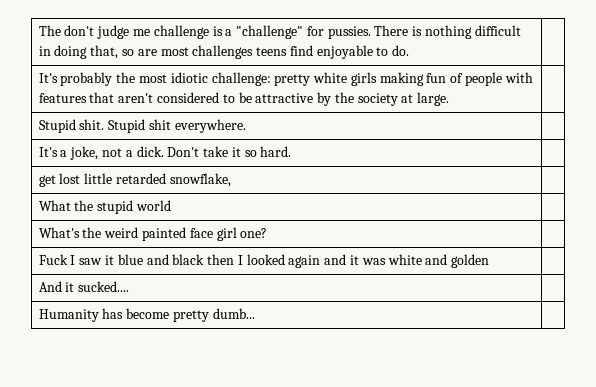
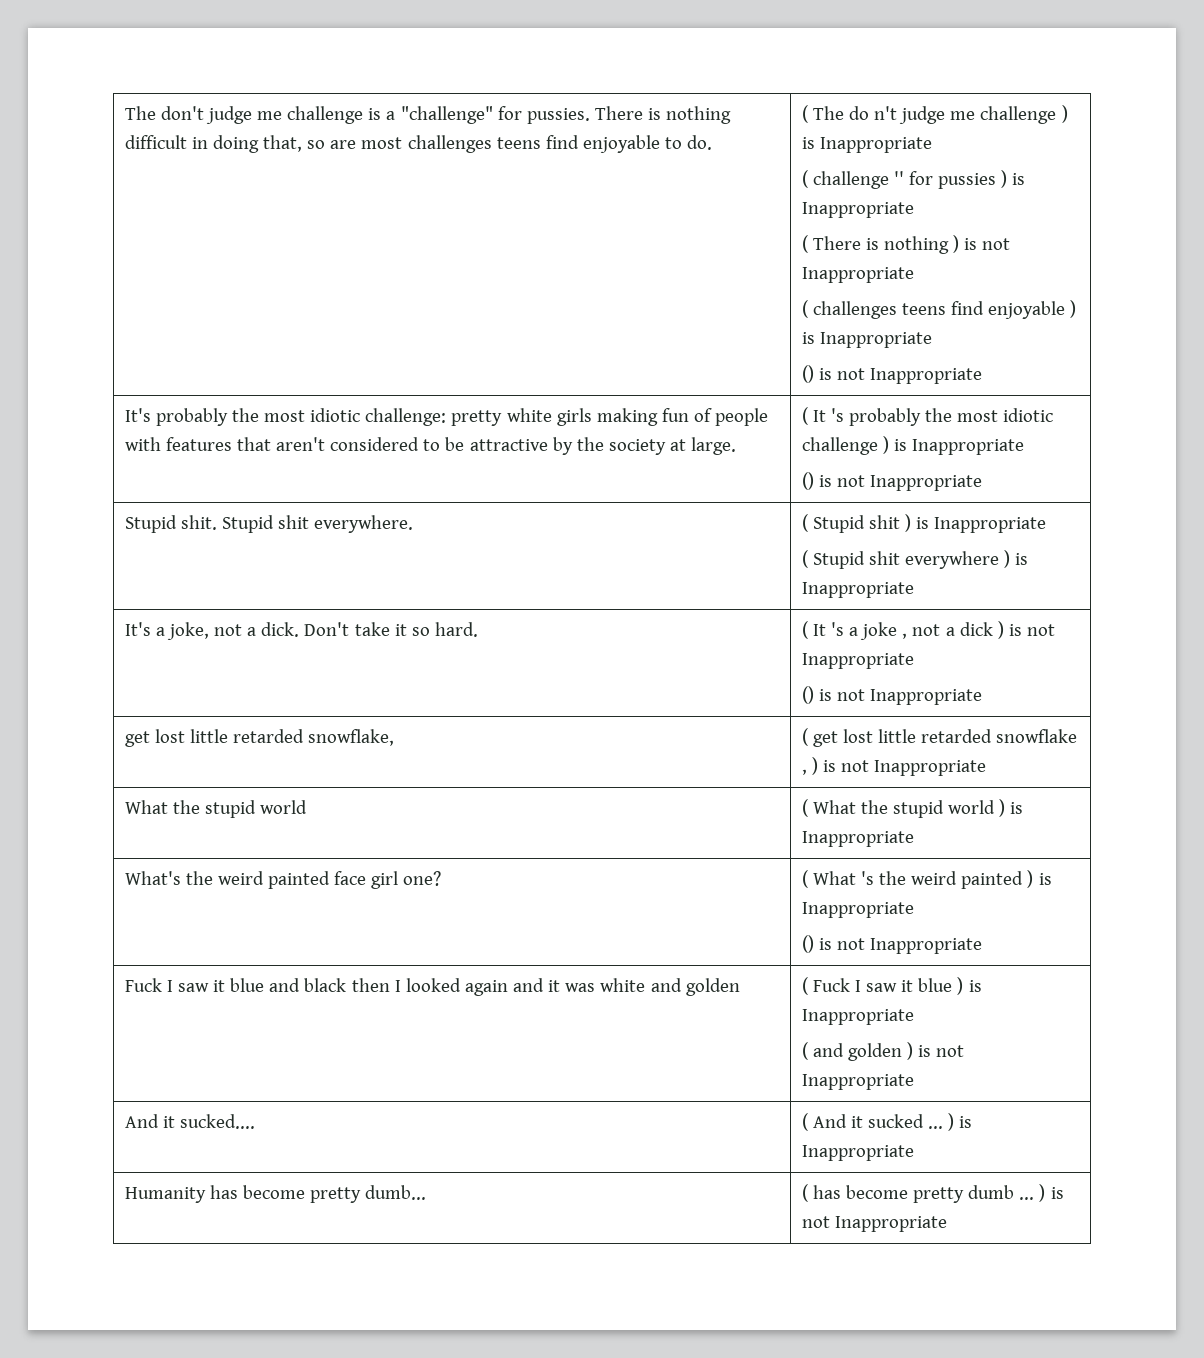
(410, 50) none -> [801,105,1068,124] [801,137,932,153] [801,170,1026,189] [801,202,914,218] [801,235,1011,254] [801,267,914,283] [801,300,1077,319] [801,332,932,348] [801,365,983,384] ( The do n't judge me challenge ) is Inappropriate // ( challenge '' for pussies ) is Inappropriate // ( There is nothing ) is not Inappropriate // ( challenges teens find enjoyable ) is Inappropriate // () is not Inappropriate
(450, 99) none -> [801,407,1054,426] [801,436,1025,455] [801,472,983,491] ( It 's probably the most idiotic challenge ) is Inappropriate // () is not Inappropriate
(246, 126) none -> [801,514,1047,533] [801,550,1029,569] [801,582,914,598] ( Stupid shit ) is Inappropriate // ( Stupid shit everywhere ) is Inappropriate
(292, 151) none -> [801,621,1056,640] [801,653,914,669] [801,686,983,705] ( It 's a joke , not a dick ) is not Inappropriate // () is not Inappropriate
[38,200,171,214] // What the stupid world | -> [801,728,1078,747] [801,757,987,776] [124,800,308,818] [801,799,1024,818] [801,831,914,847] ( get lost little retarded snowflake , ) is not Inappropriate // What the stupid world | ( What the stupid world ) is Inappropriate
(268, 233) none -> [801,870,1052,889] [801,902,914,918] [801,935,983,954] ( What 's the weird painted ) is Inappropriate // () is not Inappropriate
[38,281,130,292] // And it sucked.... | -> [801,977,982,995] [801,1009,914,1025] [801,1042,965,1061] [801,1074,914,1090] [124,1114,255,1129] [801,1113,973,1131] [801,1145,914,1161] ( Fuck I saw it blue ) is Inappropriate // ( and golden ) is not Inappropriate // And it sucked.... | ( And it sucked ... ) is Inappropriate
(255, 313) none -> [801,1184,1064,1203] [801,1216,947,1232] ( has become pretty dumb ... ) is not Inappropriate

